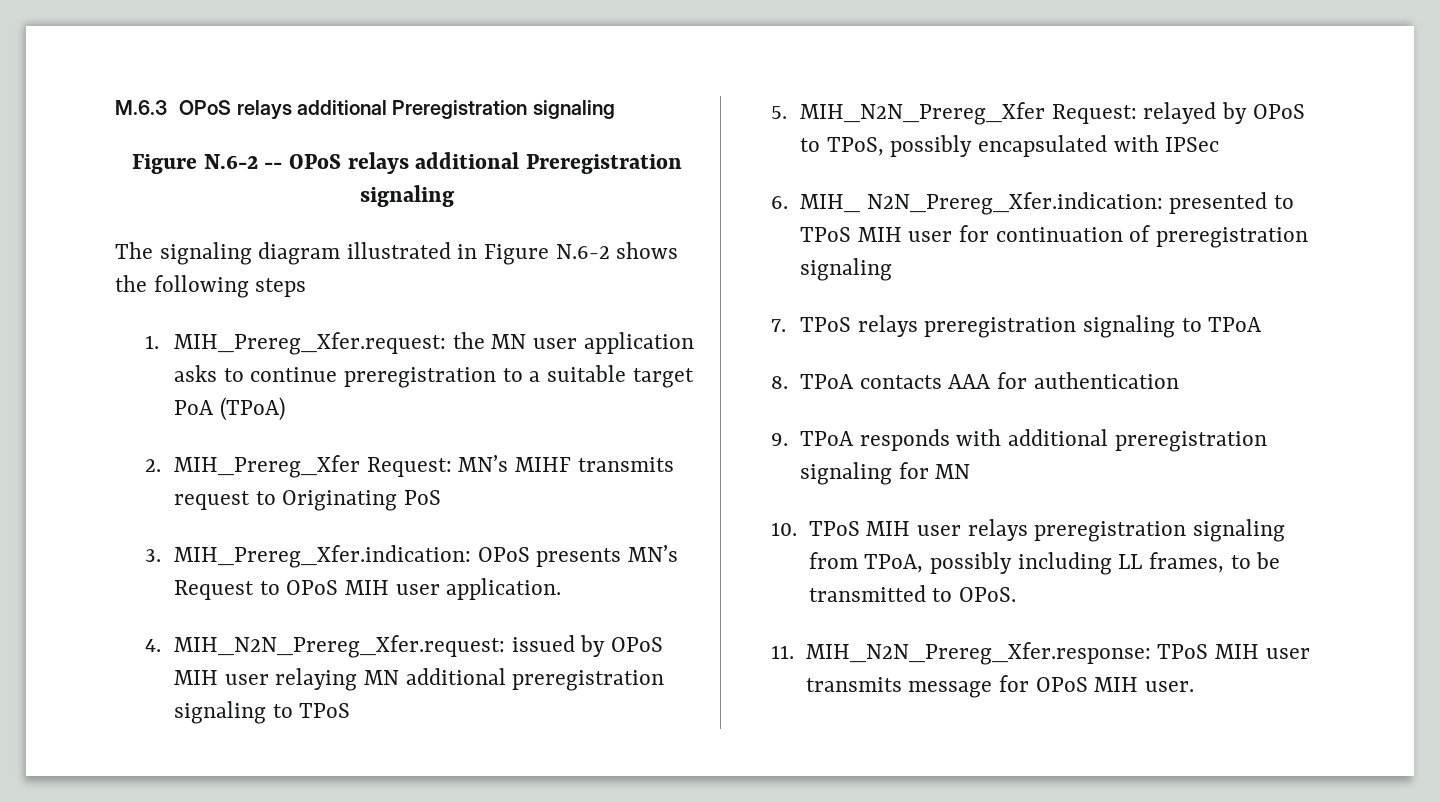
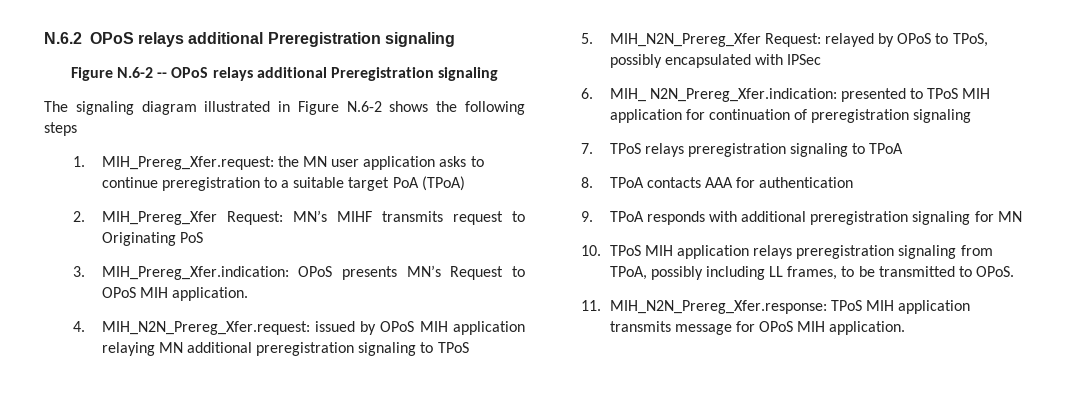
[115,100,167,115] M.6.3 -> [44,32,82,44] N.6.2
[395,584,440,595] user -> (168, 292) none
[224,674,269,685] user -> [452,321,525,335] application
[908,231,953,242] user -> [609,109,682,123] application
[917,525,962,536] user -> [676,245,749,259] application
[1265,648,1310,659] user -> [898,300,971,314] application
[1144,681,1194,692] user. -> [829,321,906,335] application.

